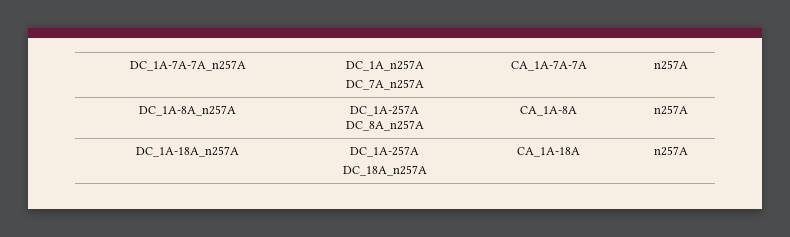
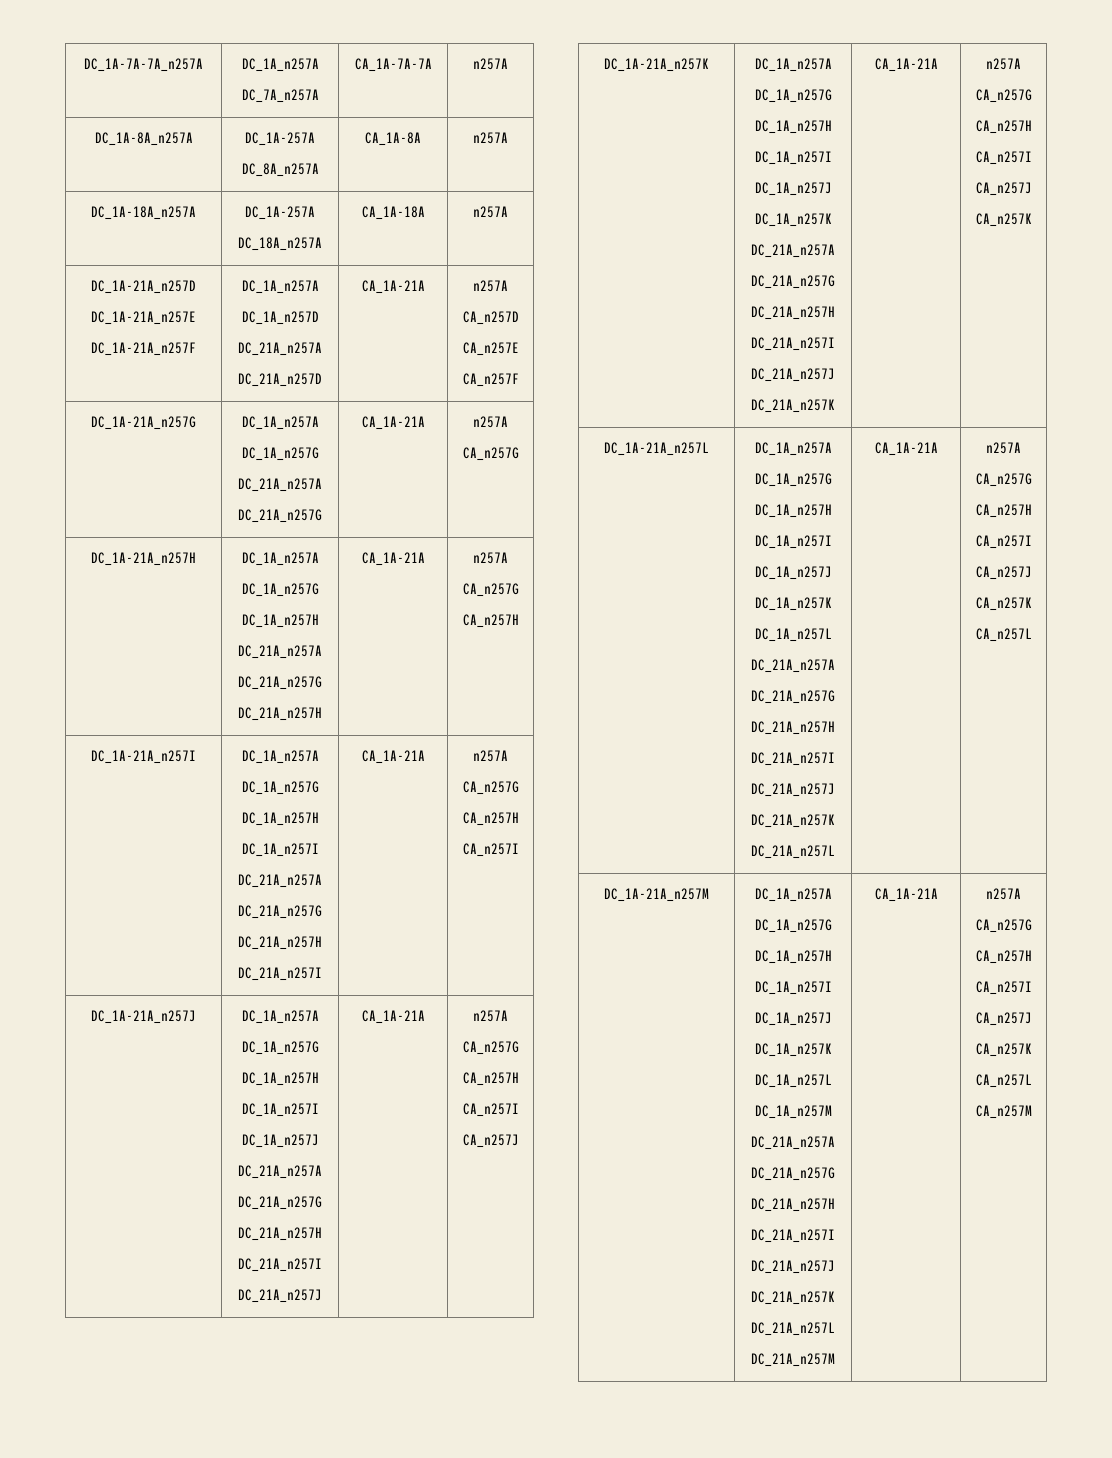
(688, 151) none -> [91,280,196,294] [91,311,196,325] [91,342,196,356] [241,280,319,294] [241,311,319,325] [238,342,322,356] [238,373,322,387] [361,280,425,294] [473,280,508,292] [462,311,519,325] [462,342,519,356] [462,373,519,387] [91,416,196,430] [241,416,319,430] [241,447,319,461] [238,478,322,492] [238,509,322,523] [361,416,425,430] [473,416,508,428] [462,447,519,461] [91,552,196,566] [241,552,319,566] [241,583,319,597] [241,614,319,628] [238,645,322,659] [238,676,322,690] [238,707,322,721] [361,552,425,566] [473,552,508,564] [462,583,519,597] [462,614,519,628] [91,750,196,764] [241,750,319,764] [241,781,319,795] [241,812,319,826] [241,843,319,857] [238,874,322,888] [238,905,322,919] [238,936,322,950] [238,967,322,981] [361,750,425,764] [473,750,508,762] [462,781,519,795] [462,812,519,826] [462,843,519,857] [91,1010,196,1024] [241,1010,319,1024] [241,1041,319,1055] [241,1072,319,1086] [241,1103,319,1117] [241,1134,319,1148] [238,1165,322,1179] [238,1196,322,1210] [238,1227,322,1241] [238,1258,322,1272] [238,1289,322,1303] [361,1010,425,1024] [473,1010,508,1022] [462,1041,519,1055] [462,1072,519,1086] [462,1103,519,1117] [462,1134,519,1148] [604,58,709,72] [754,58,832,72] [754,89,832,103] [754,120,832,134] [754,151,832,165] [754,182,832,196] [754,213,832,227] [751,244,835,258] [751,275,835,289] [751,306,835,320] [751,337,835,351] [751,368,835,382] [751,399,835,413] [874,58,938,72] [986,58,1021,70] [975,89,1032,103] [975,120,1032,134] [975,151,1032,165] [975,182,1032,196] [975,213,1032,227] [604,442,709,456] [754,442,832,456] [754,473,832,487] [754,504,832,518] [754,535,832,549] [754,566,832,580] [754,597,832,611] [754,628,832,642] [751,659,835,673] [751,690,835,704] [751,721,835,735] [751,752,835,766] [751,783,835,797] [751,814,835,828] [751,845,835,859] [874,442,938,456] [986,442,1021,454] [975,473,1032,487] [975,504,1032,518] [975,535,1032,549] [975,566,1032,580] [975,597,1032,611] [975,628,1032,642] [604,888,709,902] [754,888,832,902] [754,919,832,933] [754,950,832,964] [754,981,832,995] [754,1012,832,1026] [754,1043,832,1057] [754,1074,832,1088] [754,1105,832,1119] [751,1136,835,1150] [751,1167,835,1181] [751,1198,835,1212] [751,1229,835,1243] [751,1260,835,1274] [751,1291,835,1305] [751,1322,835,1336] [751,1353,835,1367] [874,888,938,902] [986,888,1021,900] [975,919,1032,933] [975,950,1032,964] [975,981,1032,995] [975,1012,1032,1026] [975,1043,1032,1057] [975,1074,1032,1088] [975,1105,1032,1119] // DC_1A-21A_n257D // DC_1A-21A_n257E // DC_1A-21A_n257F | DC_1A_n257A // DC_1A_n257D // DC_21A_n257A // DC_21A_n257D | CA_1A-21A | n257A // CA_n257D // CA_n257E // CA_n257F // DC_1A-21A_n257G | DC_1A_n257A // DC_1A_n257G // DC_21A_n257A // DC_21A_n257G | CA_1A-21A | n257A // CA_n257G // DC_1A-21A_n257H | DC_1A_n257A // DC_1A_n257G // DC_1A_n257H // DC_21A_n257A // DC_21A_n257G // DC_21A_n257H | CA_1A-21A | n257A // CA_n257G // CA_n257H // DC_1A-21A_n257I | DC_1A_n257A // DC_1A_n257G // DC_1A_n257H // DC_1A_n257I // DC_21A_n257A // DC_21A_n257G // DC_21A_n257H // DC_21A_n257I | CA_1A-21A | n257A // CA_n257G // CA_n257H // CA_n257I // DC_1A-21A_n257J | DC_1A_n257A // DC_1A_n257G // DC_1A_n257H // DC_1A_n257I // DC_1A_n257J // DC_21A_n257A // DC_21A_n257G // DC_21A_n257H // DC_21A_n257I // DC_21A_n257J | CA_1A-21A | n257A // CA_n257G // CA_n257H // CA_n257I // CA_n257J // DC_1A-21A_n257K | DC_1A_n257A // DC_1A_n257G // DC_1A_n257H // DC_1A_n257I // DC_1A_n257J // DC_1A_n257K // DC_21A_n257A // DC_21A_n257G // DC_21A_n257H // DC_21A_n257I // DC_21A_n257J // DC_21A_n257K | CA_1A-21A | n257A // CA_n257G // CA_n257H // CA_n257I // CA_n257J // CA_n257K // DC_1A-21A_n257L | DC_1A_n257A // DC_1A_n257G // DC_1A_n257H // DC_1A_n257I // DC_1A_n257J // DC_1A_n257K // DC_1A_n257L // DC_21A_n257A // DC_21A_n257G // DC_21A_n257H // DC_21A_n257I // DC_21A_n257J // DC_21A_n257K // DC_21A_n257L | CA_1A-21A | n257A // CA_n257G // CA_n257H // CA_n257I // CA_n257J // CA_n257K // CA_n257L // DC_1A-21A_n257M | DC_1A_n257A // DC_1A_n257G // DC_1A_n257H // DC_1A_n257I // DC_1A_n257J // DC_1A_n257K // DC_1A_n257L // DC_1A_n257M // DC_21A_n257A // DC_21A_n257G // DC_21A_n257H // DC_21A_n257I // DC_21A_n257J // DC_21A_n257K // DC_21A_n257L // DC_21A_n257M | CA_1A-21A | n257A // CA_n257G // CA_n257H // CA_n257I // CA_n257J // CA_n257K // CA_n257L // CA_n257M

